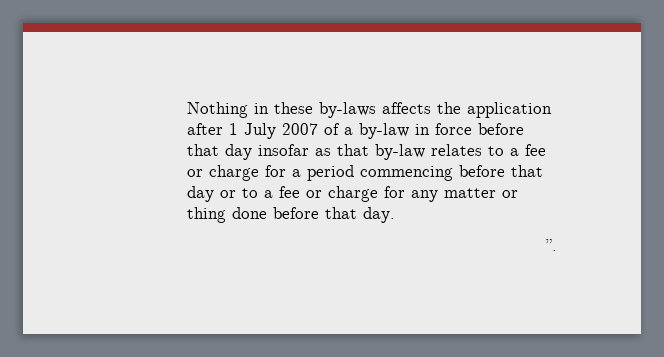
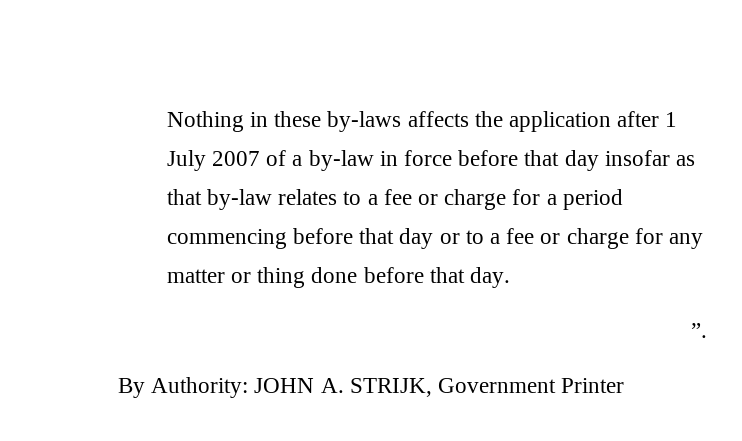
(557, 245) none -> [117,377,625,398] // By Authority: JOHN A. STRIJK, Government Printer

